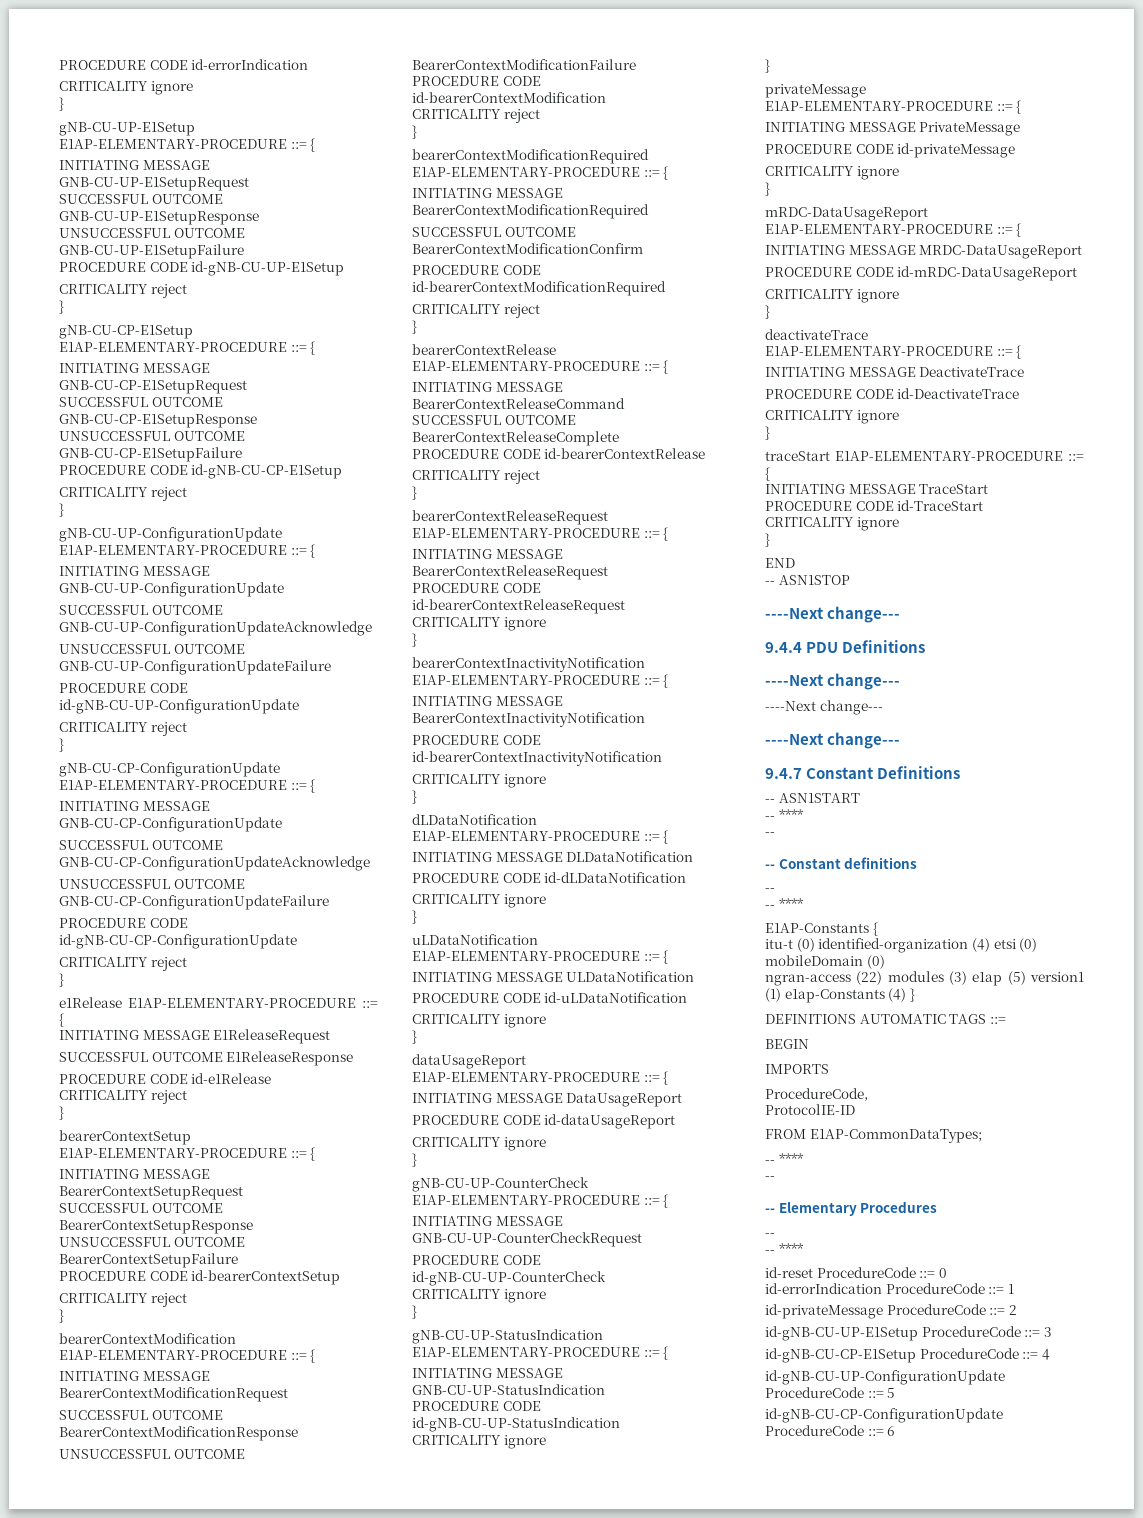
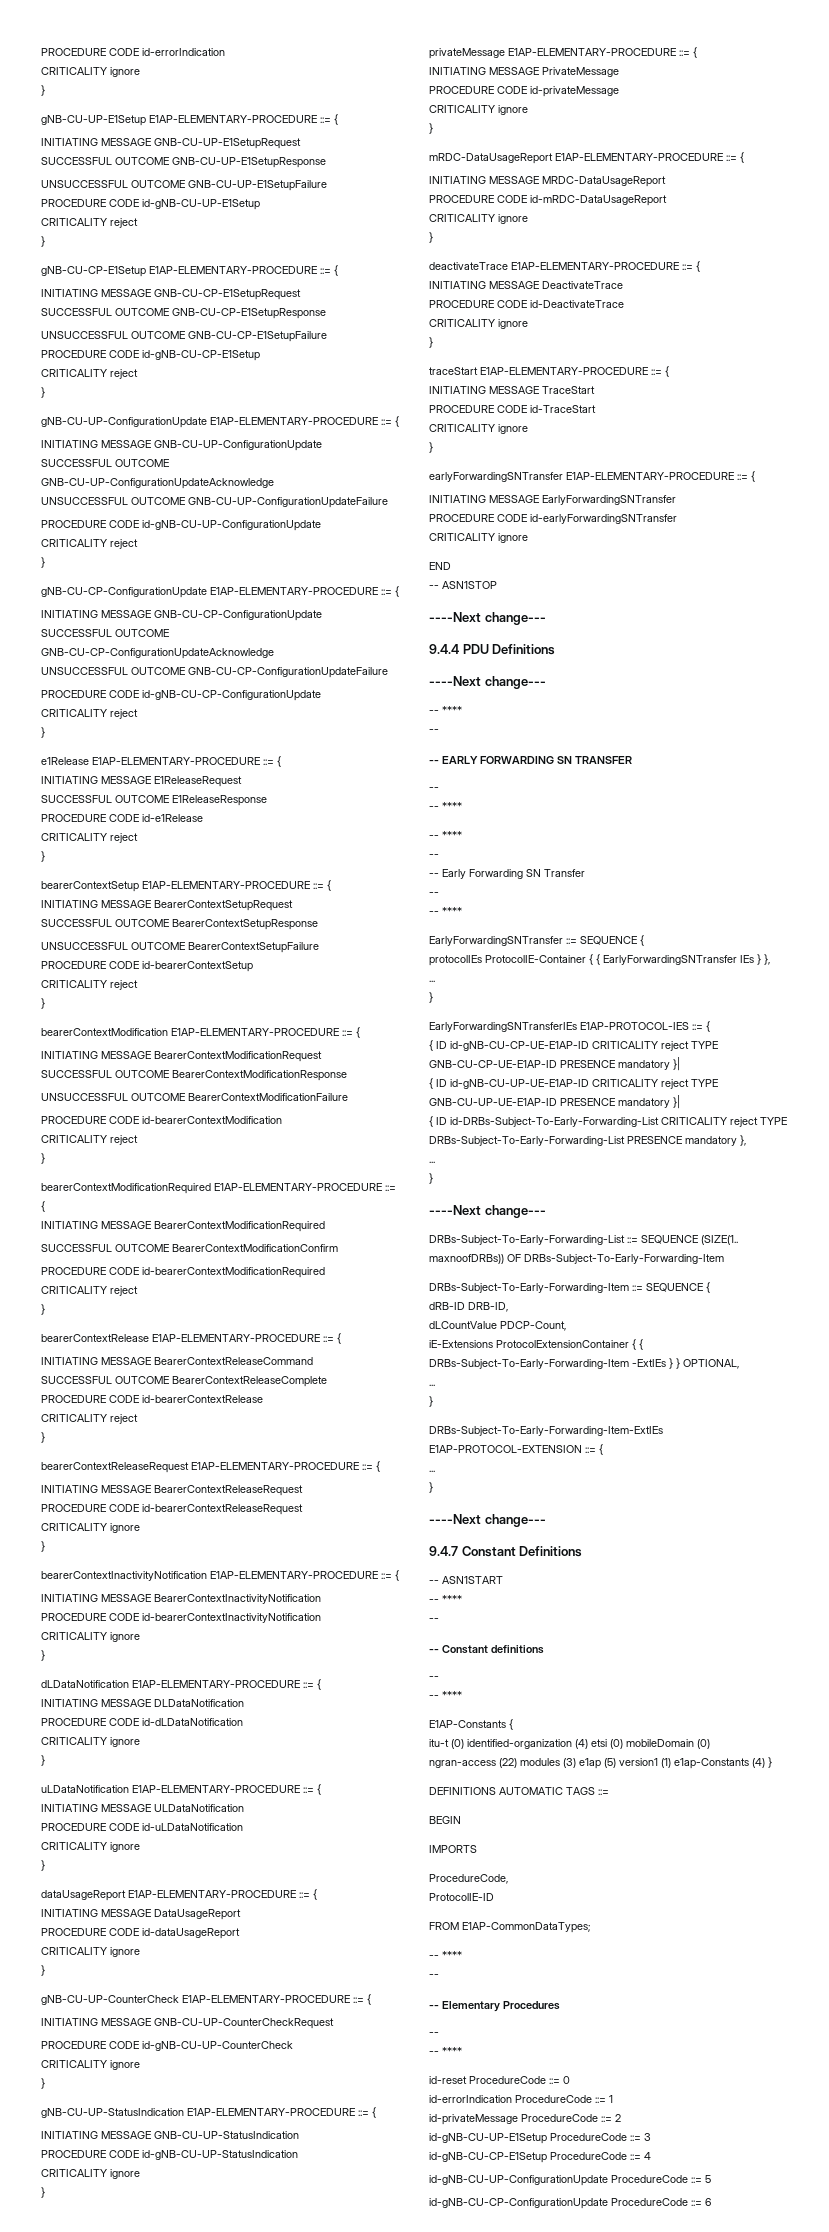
(770, 540) none -> [429,471,755,482] [429,495,676,505] [429,514,677,524] [429,533,528,543] // earlyForwardingSNTransfer E1AP-ELEMENTARY-PROCEDURE ::= { // INITIATING MESSAGE EarlyForwardingSNTransfer // PROCEDURE CODE id-earlyForwardingSNTransfer // CRITICALITY ignore
[765,700,883,715] ----Next change--- -> [429,706,462,714] [429,729,439,733] [429,756,632,764] [429,787,439,791] [429,802,462,810] [429,831,462,839] [429,854,439,858] [429,869,585,879] [429,892,439,896] [429,907,462,915] [429,935,644,946] [429,954,770,966] [429,980,435,982] [429,992,433,1003] [429,1021,710,1032] [429,1040,718,1051] [429,1057,680,1071] [429,1078,718,1089] [429,1095,680,1109] [429,1116,787,1127] [429,1135,746,1146] [429,1161,435,1163] [429,1173,433,1184] [429,1205,546,1218] [429,1235,738,1245] [429,1254,724,1264] [429,1282,710,1293] [429,1302,508,1312] [429,1321,566,1331] [429,1339,643,1350] [429,1358,739,1369] [429,1384,435,1386] [429,1396,433,1407] [429,1426,663,1436] [429,1444,603,1455] [429,1470,435,1472] [429,1482,433,1493] -- **** // -- // -- EARLY FORWARDING SN TRANSFER // -- // -- **** // -- **** // -- // -- Early Forwarding SN Transfer // -- // -- **** // EarlyForwardingSNTransfer ::= SEQUENCE { // protocolIEs ProtocolIE-Container { { EarlyForwardingSNTransfer IEs } }, // ... // } // EarlyForwardingSNTransferIEs E1AP-PROTOCOL-IES ::= { // { ID id-gNB-CU-CP-UE-E1AP-ID CRITICALITY reject TYPE GNB-CU-CP-UE-E1AP-ID PRESENCE mandatory }| // { ID id-gNB-CU-UP-UE-E1AP-ID CRITICALITY reject TYPE GNB-CU-UP-UE-E1AP-ID PRESENCE mandatory }| // { ID id-DRBs-Subject-To-Early-Forwarding-List CRITICALITY reject TYPE DRBs-Subject-To-Early-Forwarding-List PRESENCE mandatory }, // ... // } // ----Next change--- // DRBs-Subject-To-Early-Forwarding-List ::= SEQUENCE (SIZE(1.. maxnoofDRBs)) OF DRBs-Subject-To-Early-Forwarding-Item // DRBs-Subject-To-Early-Forwarding-Item ::= SEQUENCE { // dRB-ID DRB-ID, // dLCountValue PDCP-Count, // iE-Extensions ProtocolExtensionContainer { { DRBs-Subject-To-Early-Forwarding-Item -ExtIEs } } OPTIONAL, // ... // } // DRBs-Subject-To-Early-Forwarding-Item-ExtIEs E1AP-PROTOCOL-EXTENSION ::= { // ... // }

